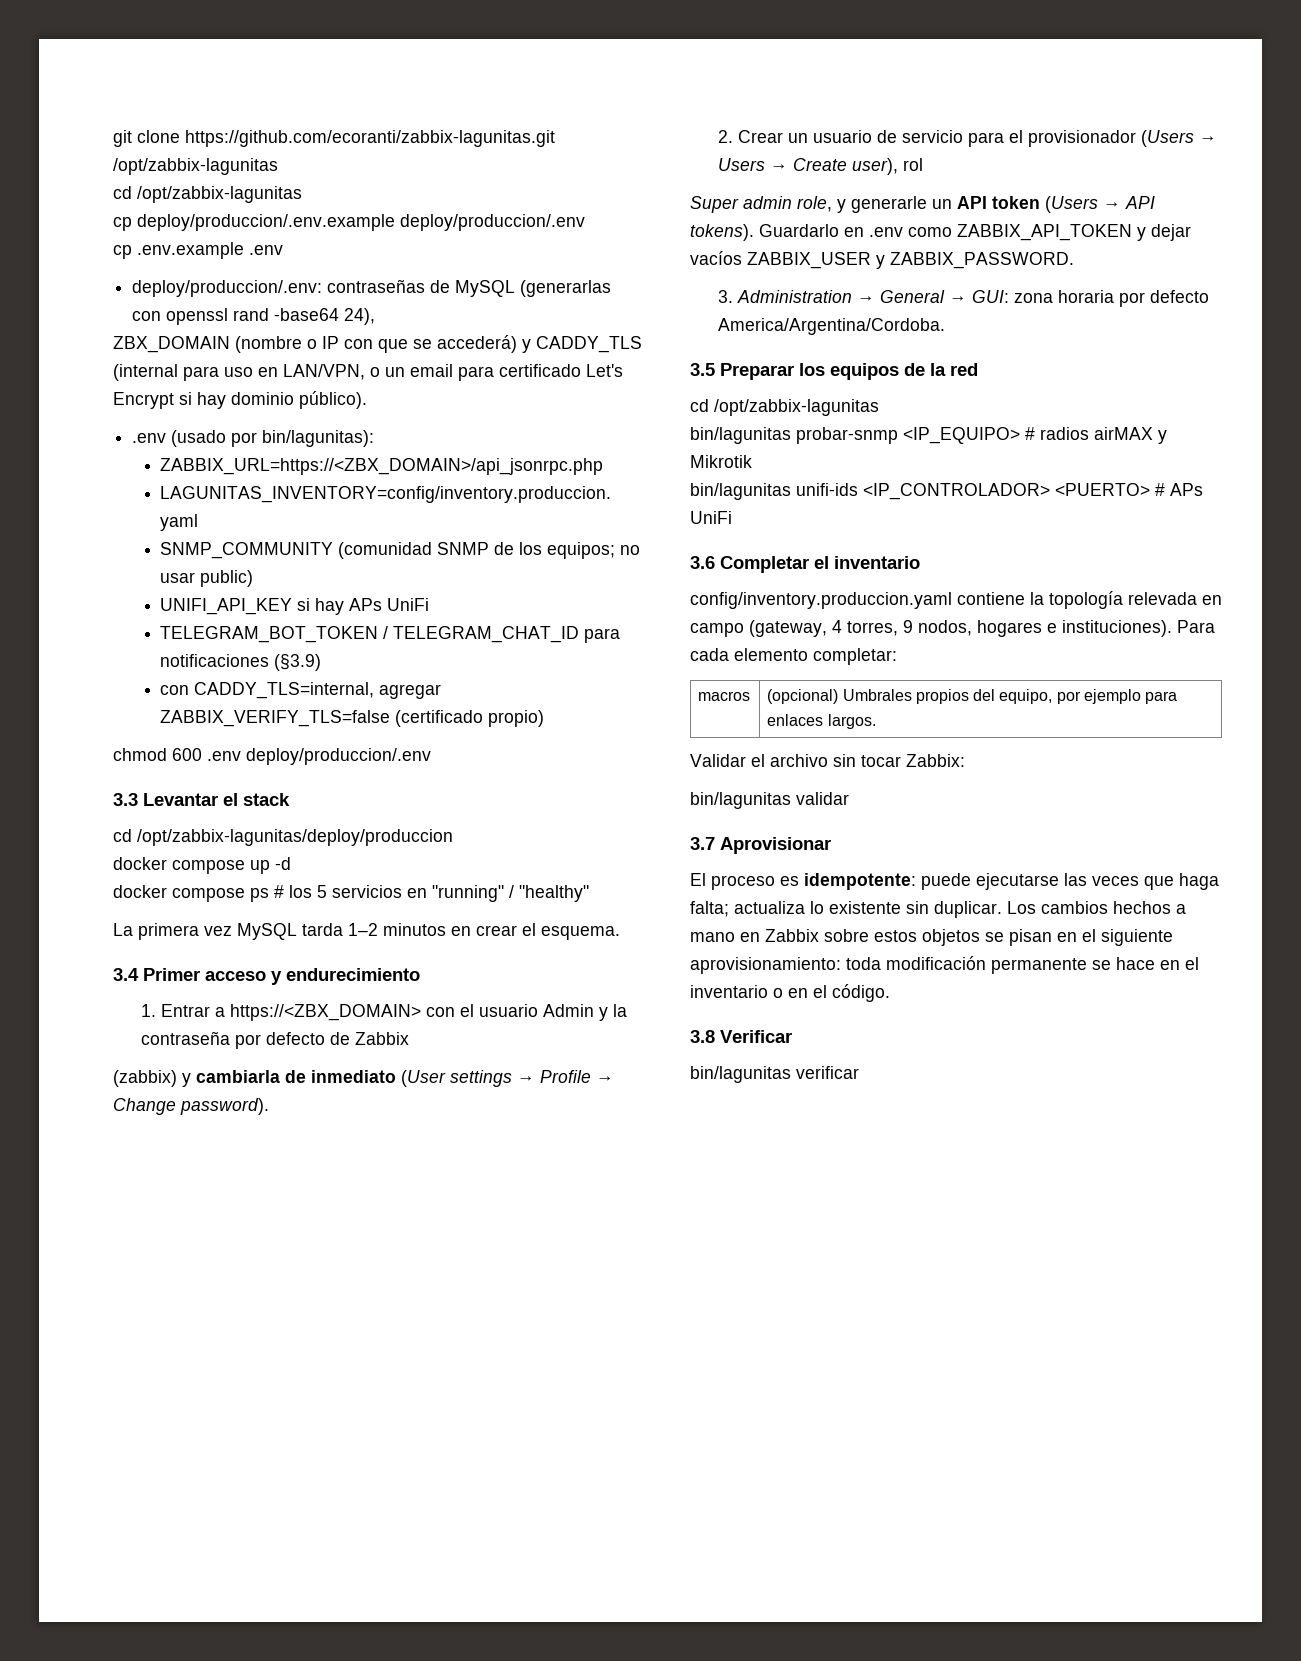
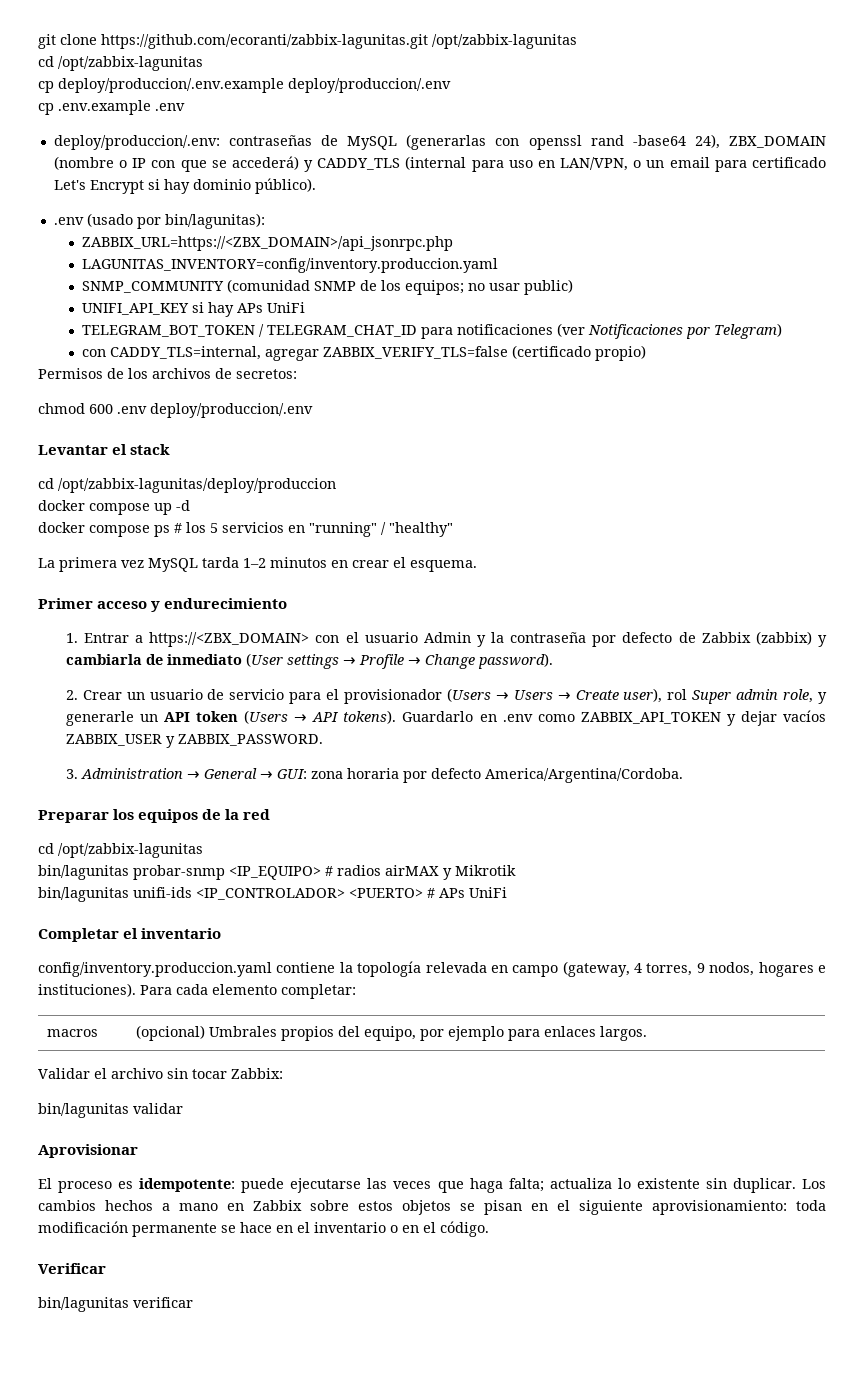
(376, 316) // -> (720, 141) none
[274,654,322,671] (§3.9) -> [556,323,782,339] (ver Notificaciones por Telegram)
(545, 718) none -> [38,368,297,379] // Permisos de los archivos de secretos:
[113,793,138,806] 3.3 -> (313, 410) none
[113,968,139,981] 3.4 -> (477, 566) none
(410, 1038) // -> (751, 637) none
(924, 164) // -> (688, 694) none
[690,363,715,376] 3.5 -> (683, 775) none
[690,556,715,569] 3.6 -> (507, 892) none
[690,837,715,850] 3.7 -> (183, 1108) none
[690,1030,715,1043] 3.8 -> (489, 1229) none

